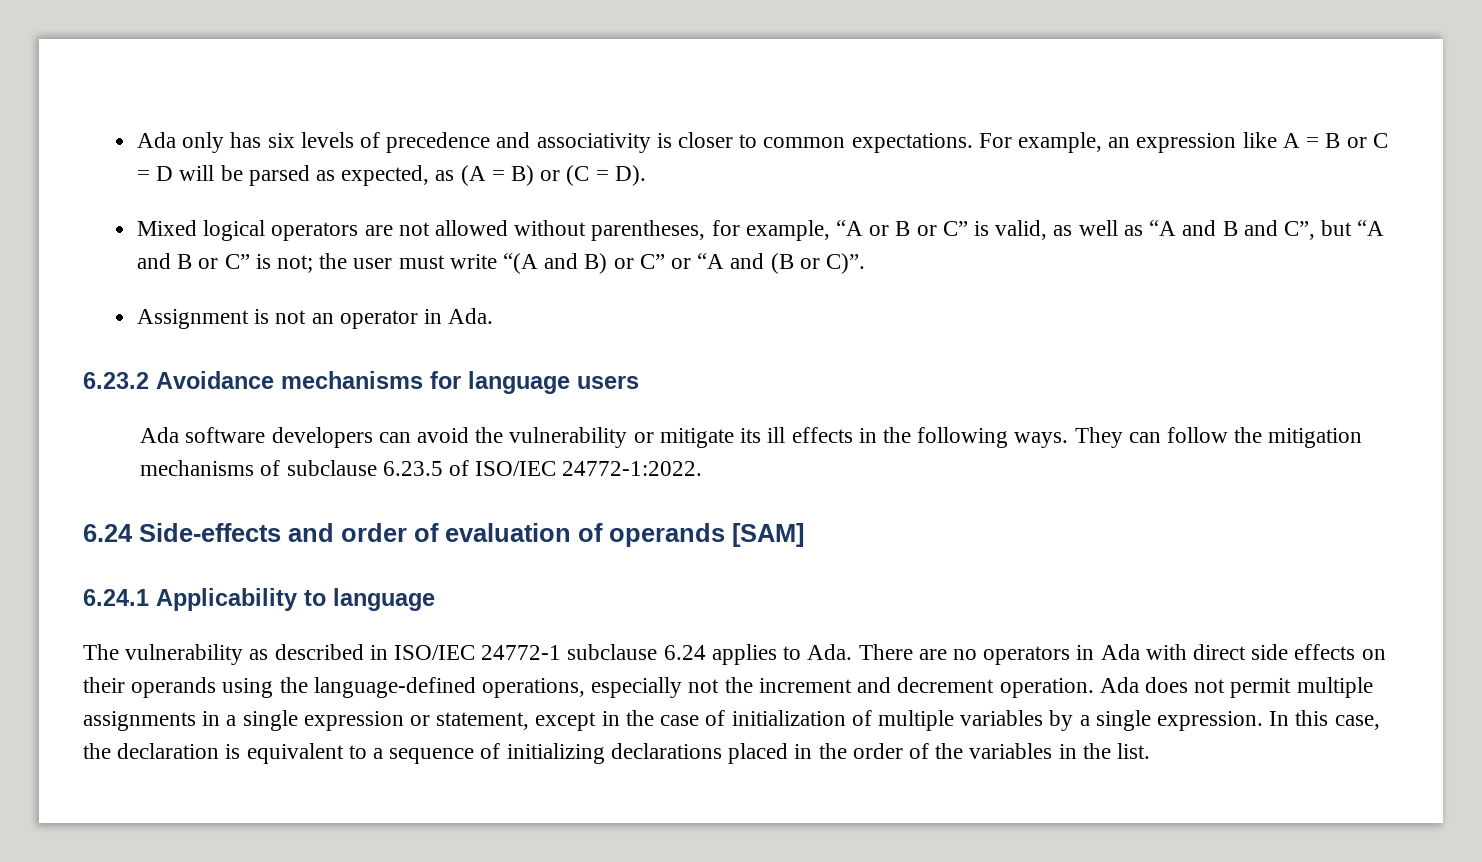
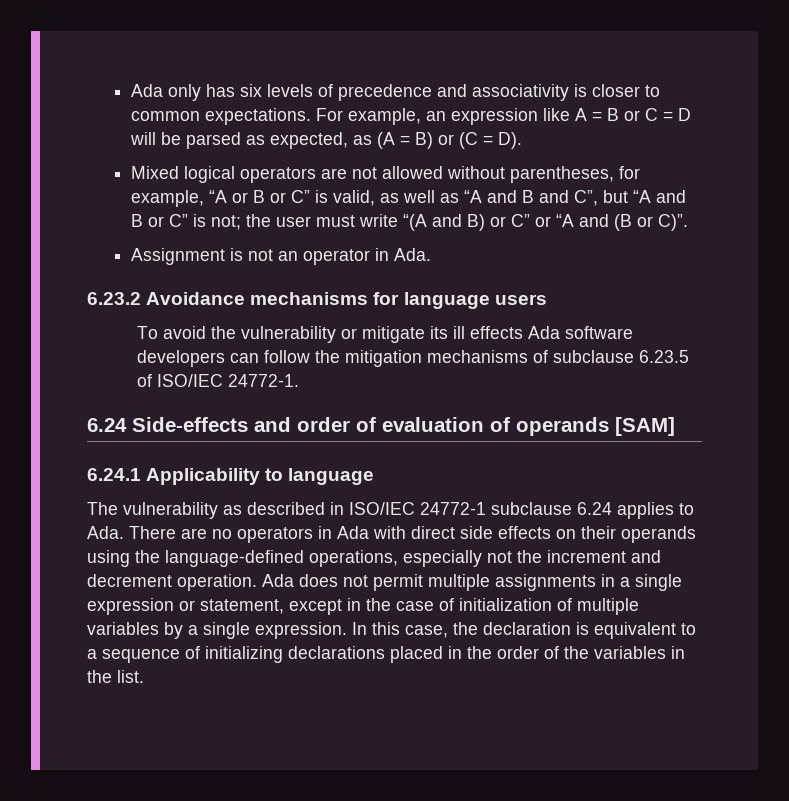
[140,427,411,448] Ada software developers can -> [136,326,158,339] To
[858,427,1123,448] in the following ways. They -> [527,326,633,339] [136,350,225,367] Ada software developers
[562,461,703,476] 24772-1:2022. -> [227,374,299,387] 24772-1.

